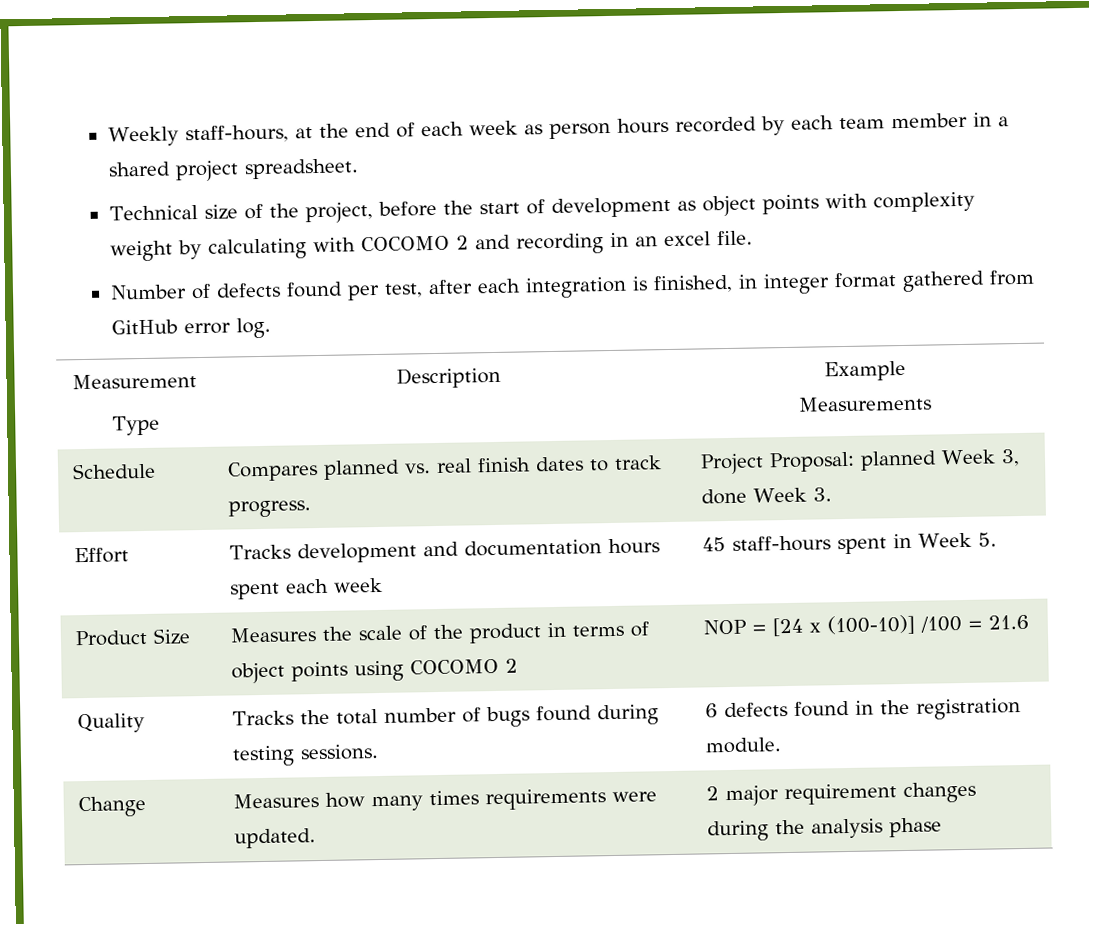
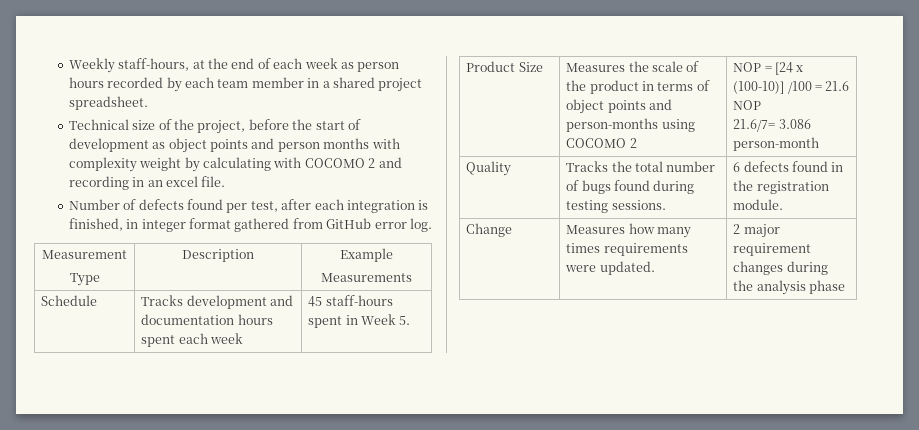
(819, 204) none -> [251,138,370,152] and person months
[227,455,663,482] [228,500,312,518] [700,449,1021,475] [701,487,833,505] [74,547,130,564] | Compares planned vs. real finish dates to track progress. | Project Proposal: planned Week 3, done Week 3. // Effort -> (98, 300) none
(349, 671) none -> [649,99,673,110] [566,118,659,132] and person-months
(1030, 622) none -> [733,100,762,110] [733,119,811,132] [733,137,820,151] NOP // 21.6/7= 3.086 person-month

